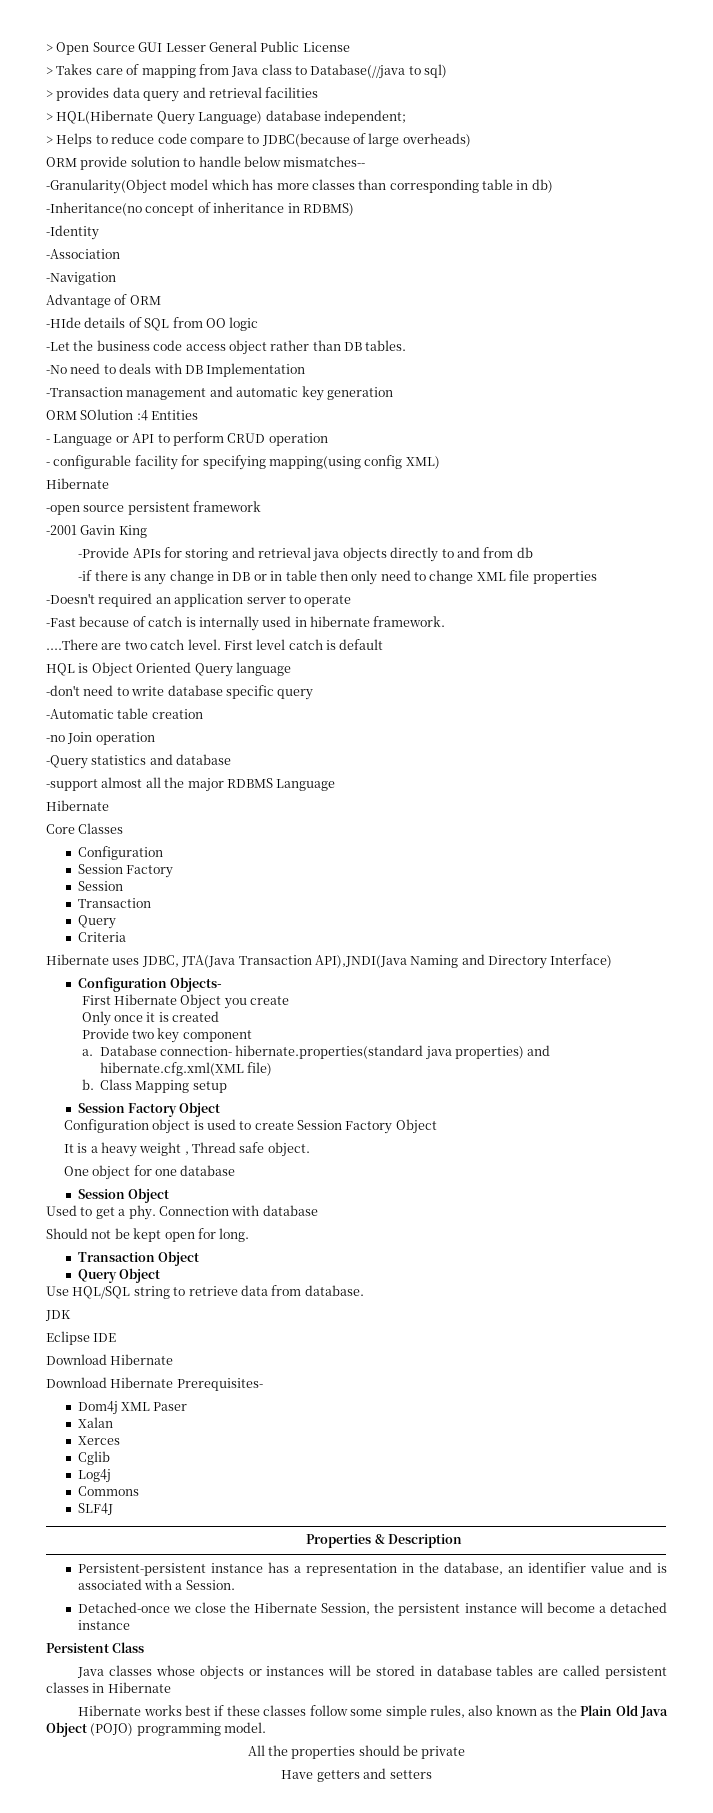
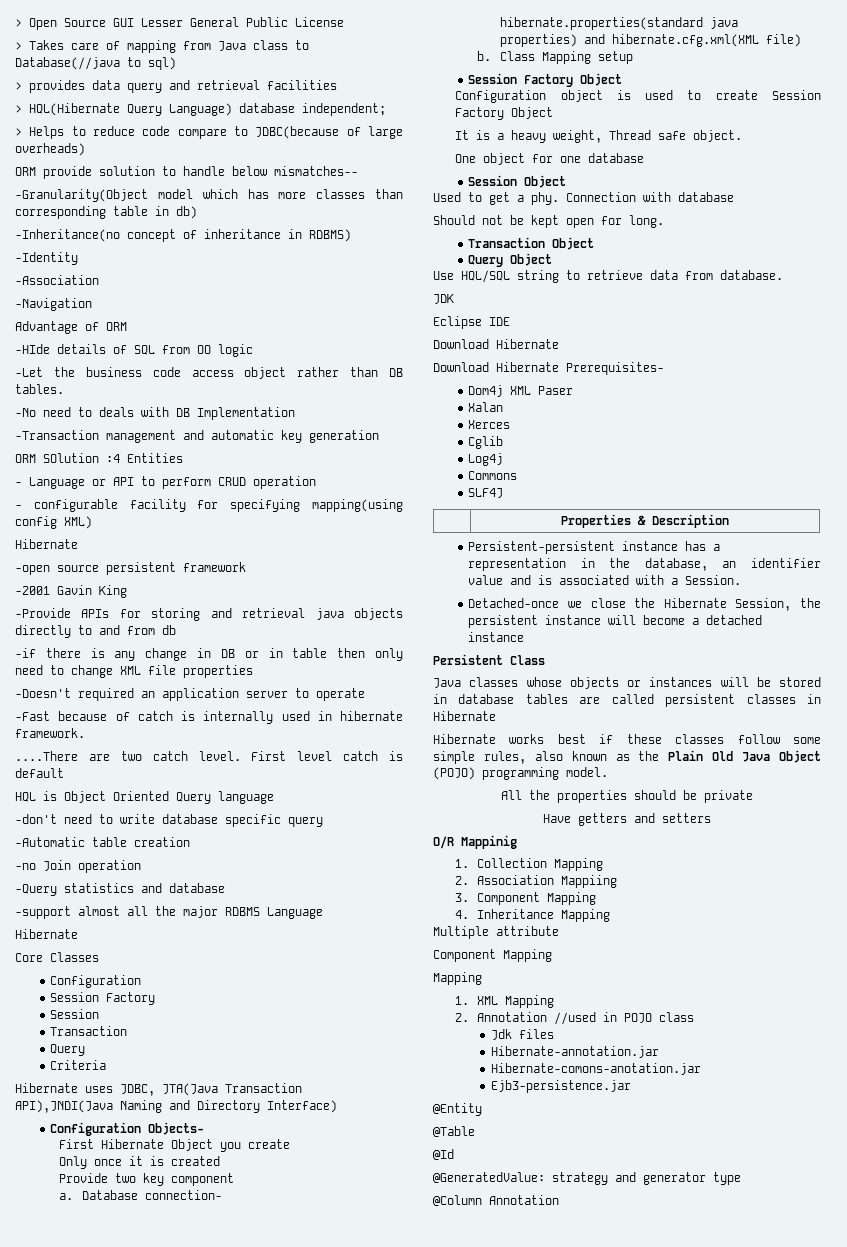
[139,1142,189,1156] weight , -> [553,130,603,143] weight,
(432, 1774) none -> [433,835,517,849] [455,858,604,871] [455,875,618,888] [455,892,597,905] [455,909,611,922] [433,926,559,939] [433,949,552,962] [433,972,482,985] [455,995,555,1008] [455,1012,695,1025] [490,1029,554,1040] [490,1046,659,1058] [490,1063,701,1075] [490,1080,631,1093] [433,1103,482,1116] [433,1126,475,1137] [433,1149,454,1160] [433,1172,741,1185] [433,1195,559,1206] // O/R Mappinig // 1. Collection Mapping // 2. Association Mappiing // 3. Component Mapping // 4. Inheritance Mapping // Multiple attribute // Component Mapping // Mapping // 1. XML Mapping // 2. Annotation //used in POJO class // Jdk files // Hibernate-annotation.jar // Hibernate-comons-anotation.jar // Ejb3-persistence.jar // @Entity // @Table // @Id // @GeneratedValue: strategy and generator type // @Column Annotation

